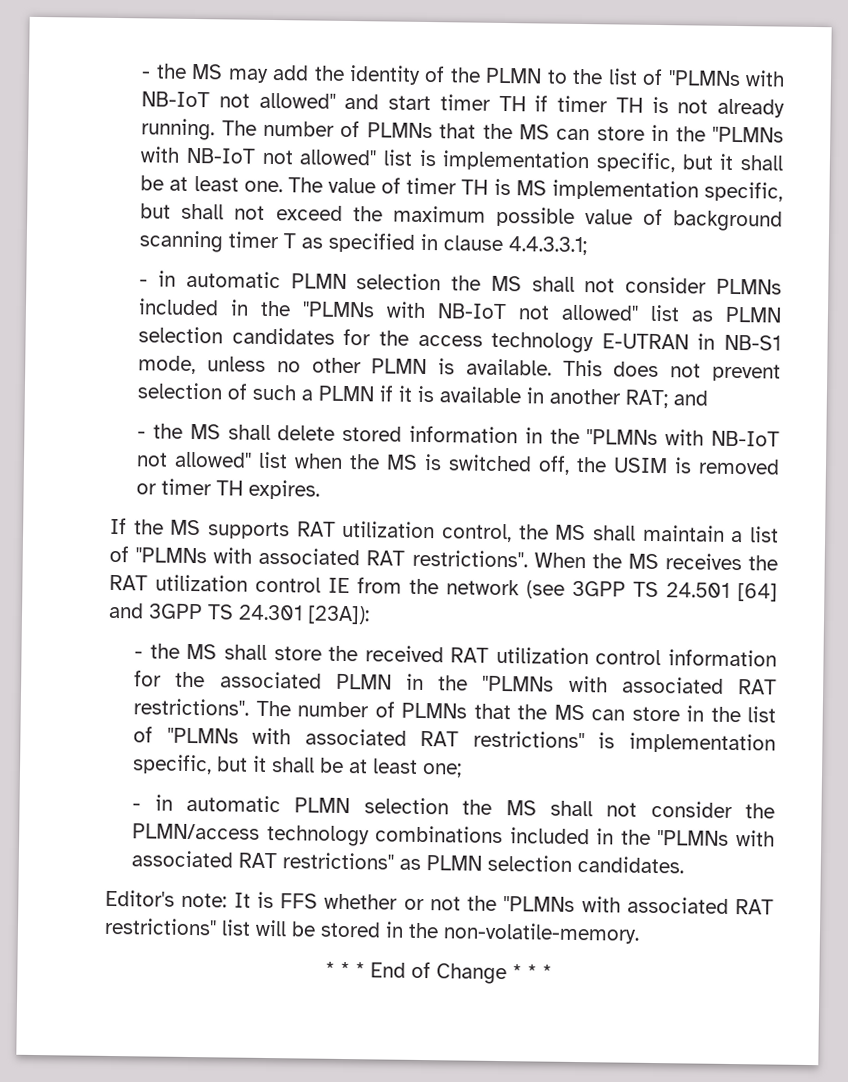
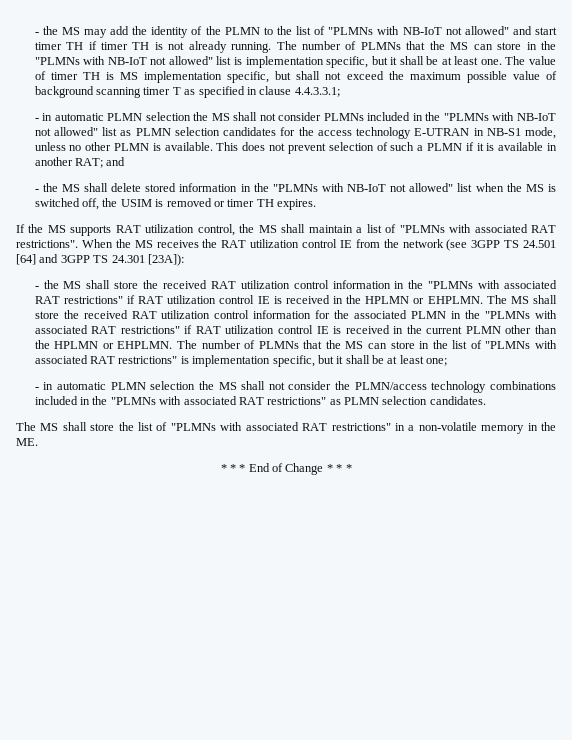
(777, 658) none -> [394,280,558,289] [34,295,557,304] [34,310,312,319] in the "PLMNs with associated RAT restrictions" if RAT utilization control IE is received in the HPLMN or EHPLMN. The MS shall store the received RAT utilization control information
[133,698,250,716] restrictions". -> [120,325,557,334] [34,340,173,349] restrictions" if RAT utilization control IE is received in the current PLMN other than the HPLMN or EHPLMN.
[105,889,774,915] [104,917,640,944] Editor's note: It is FFS whether or not the "PLMNs with associated RAT restrictions" list will be stored in the non-volatile-memory. -> [16,422,557,434] [16,438,38,446] The MS shall store the list of "PLMNs with associated RAT restrictions" in a non-volatile memory in the ME.

